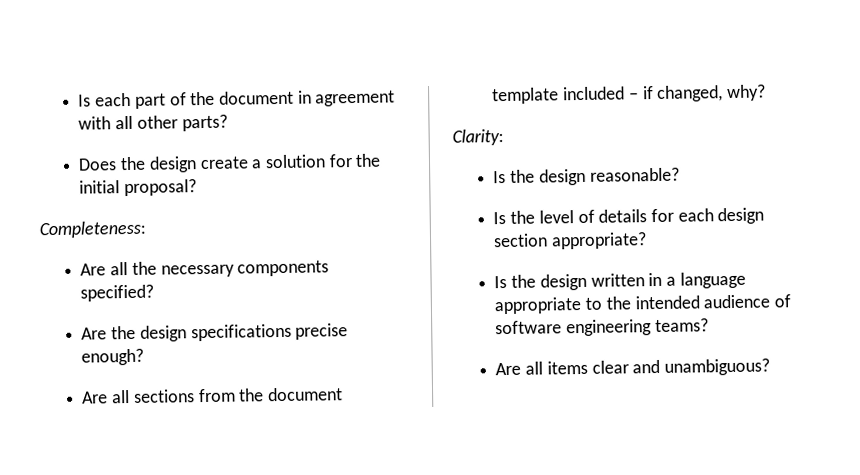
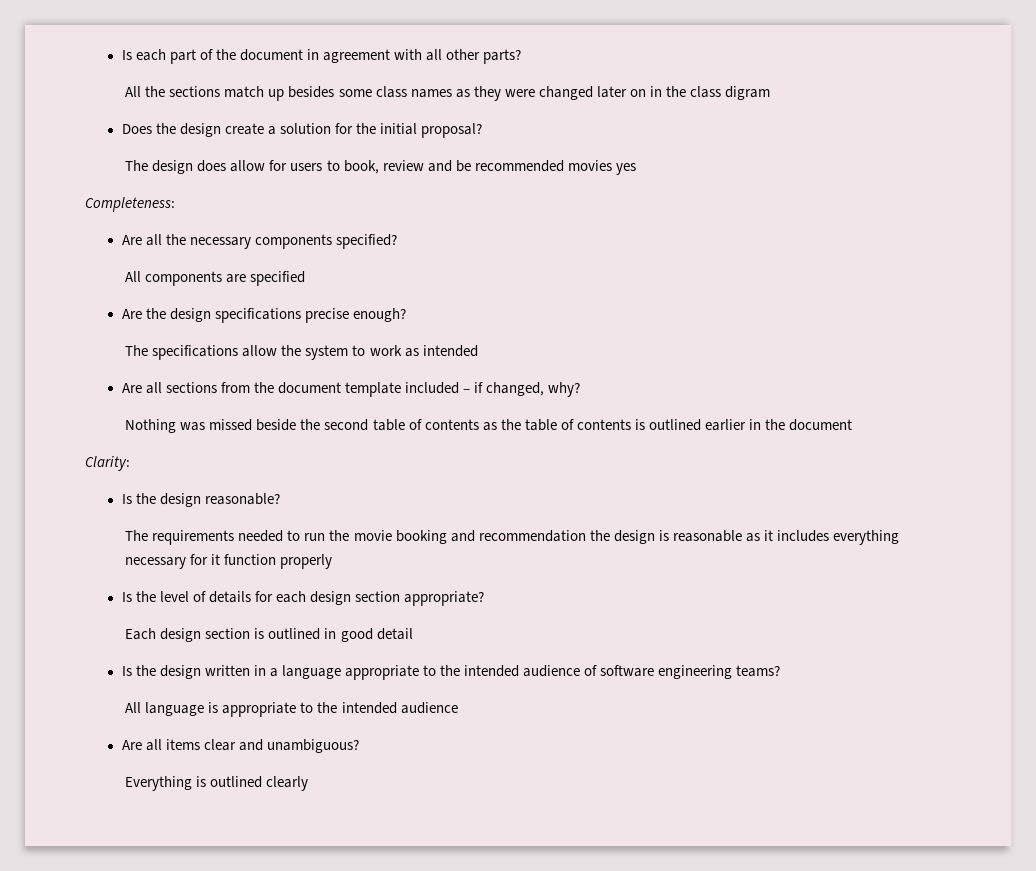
(228, 123) none -> [125,86,771,101] // All the sections match up besides some class names as they were changed later on in the class digram
(198, 188) none -> [125,160,636,175] // The design does allow for users to book, review and be recommended movies yes
(155, 293) none -> [125,271,306,286] // All components are specified
(145, 357) none -> [125,345,478,360] // The specifications allow the system to work as intended
(767, 93) none -> [125,419,853,433] // Nothing was missed beside the second table of contents as the table of contents is outlined earlier in the document
(680, 174) none -> [125,530,900,545] [125,554,333,569] // The requirements needed to run the movie booking and recommendation the design is reasonable as it includes everything necessary for it function properly
(648, 241) none -> [125,628,413,642] // Each design section is outlined in good detail
(709, 325) none -> [125,702,458,717] // All language is appropriate to the intended audience
(771, 367) none -> [125,776,309,791] // Everything is outlined clearly

